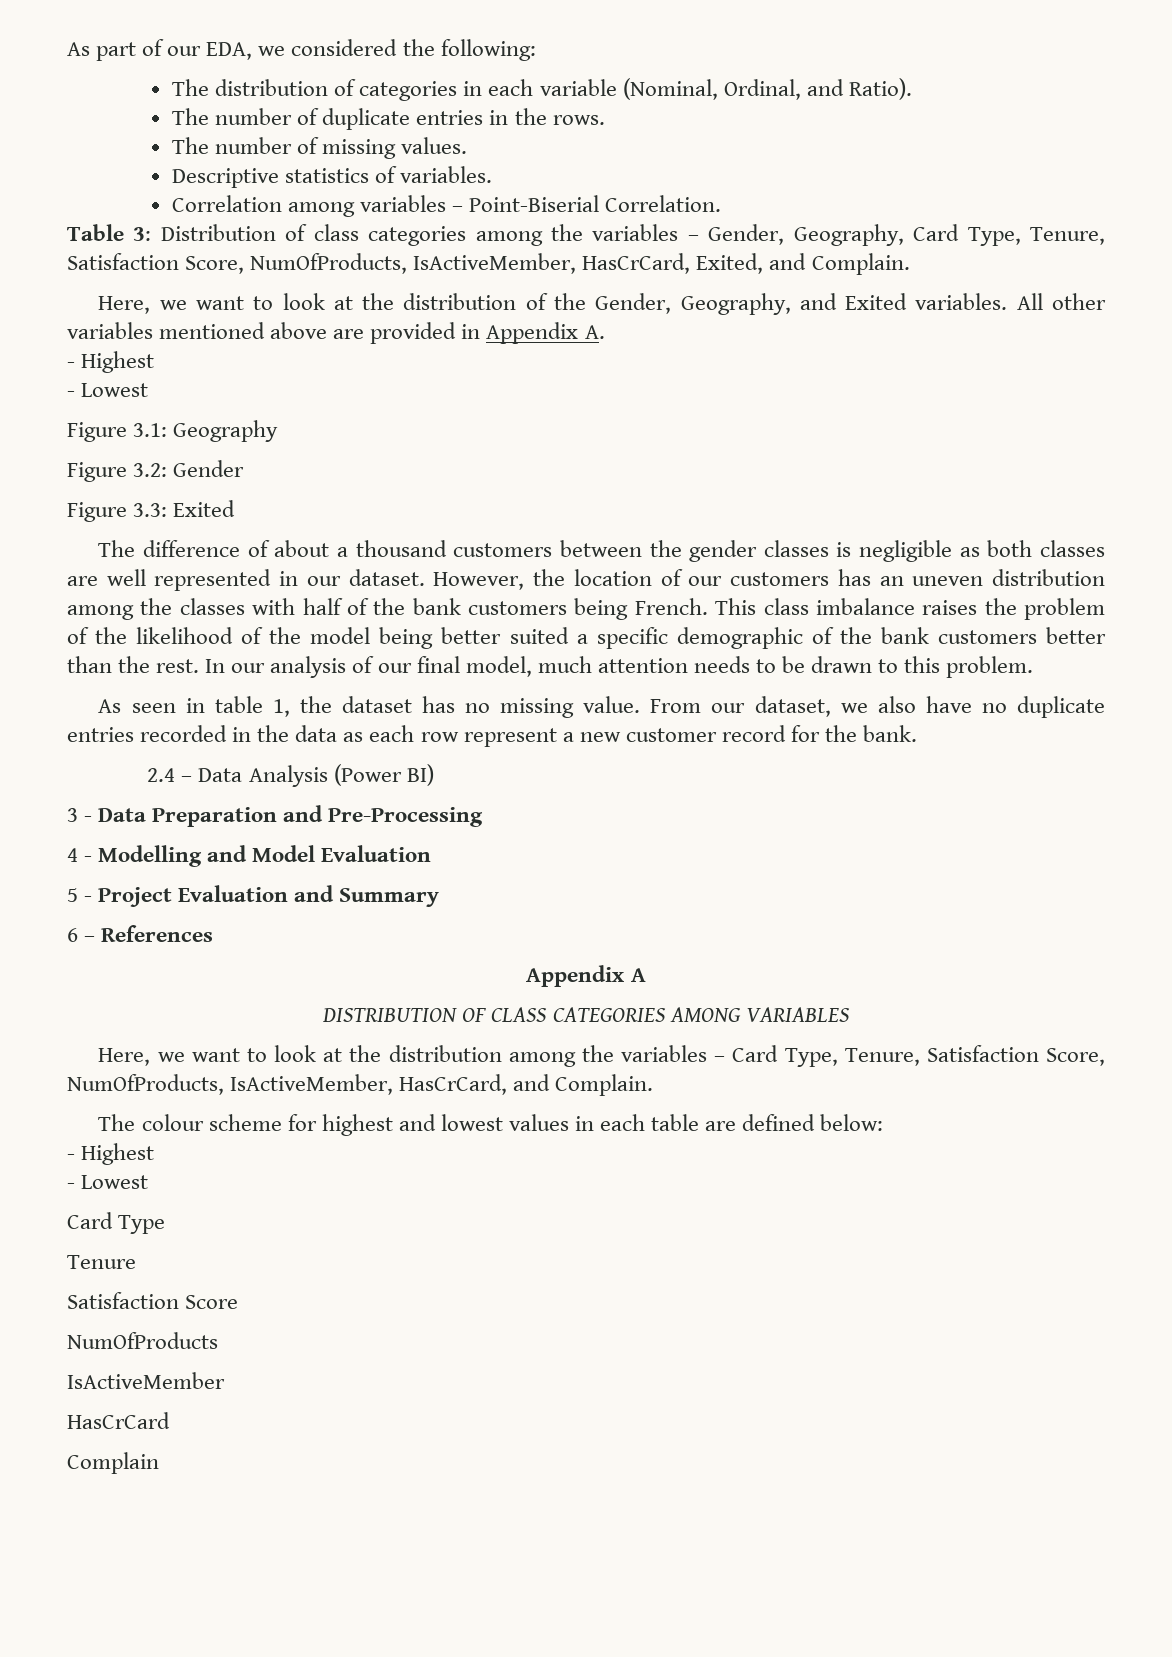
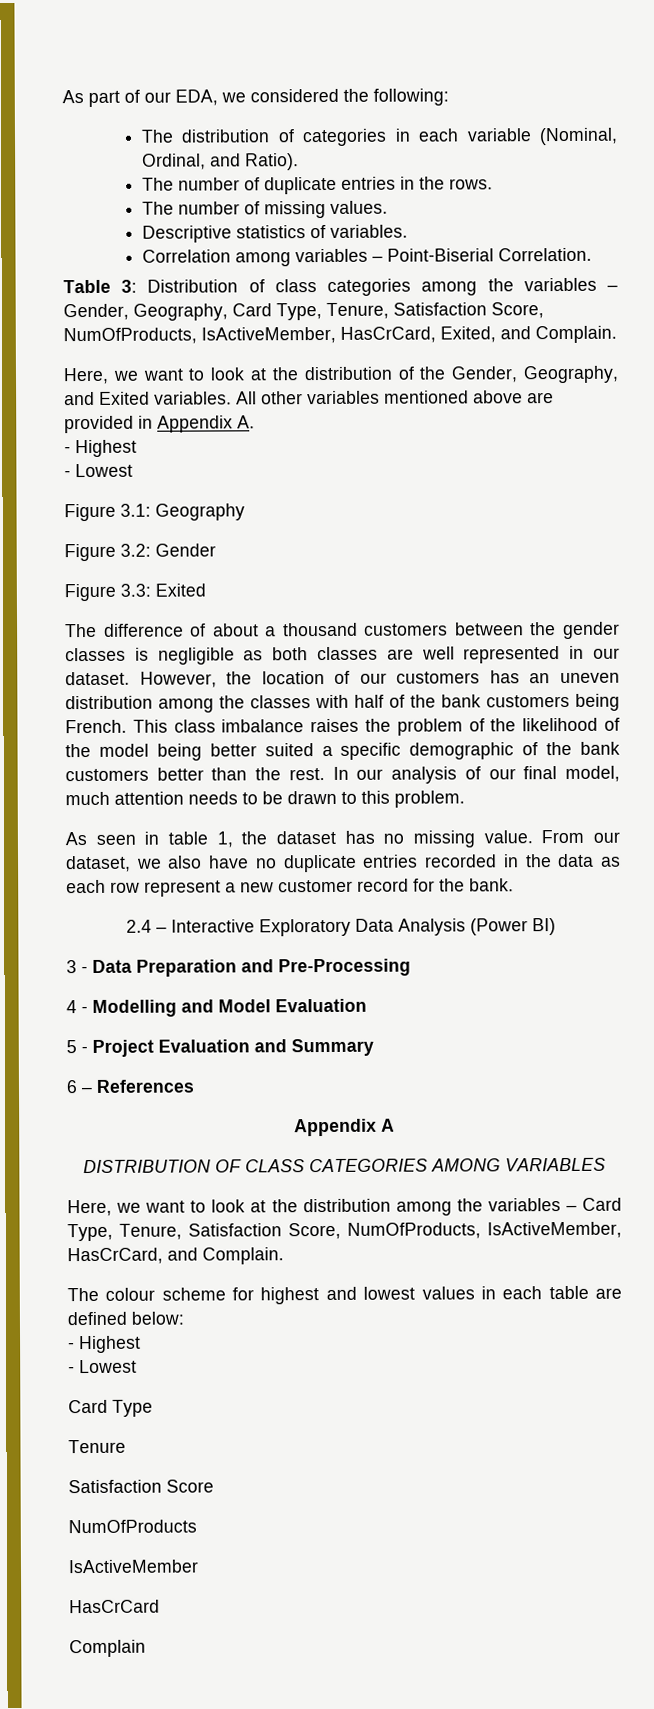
(193, 779) none -> [170,918,351,937] Interactive Exploratory

